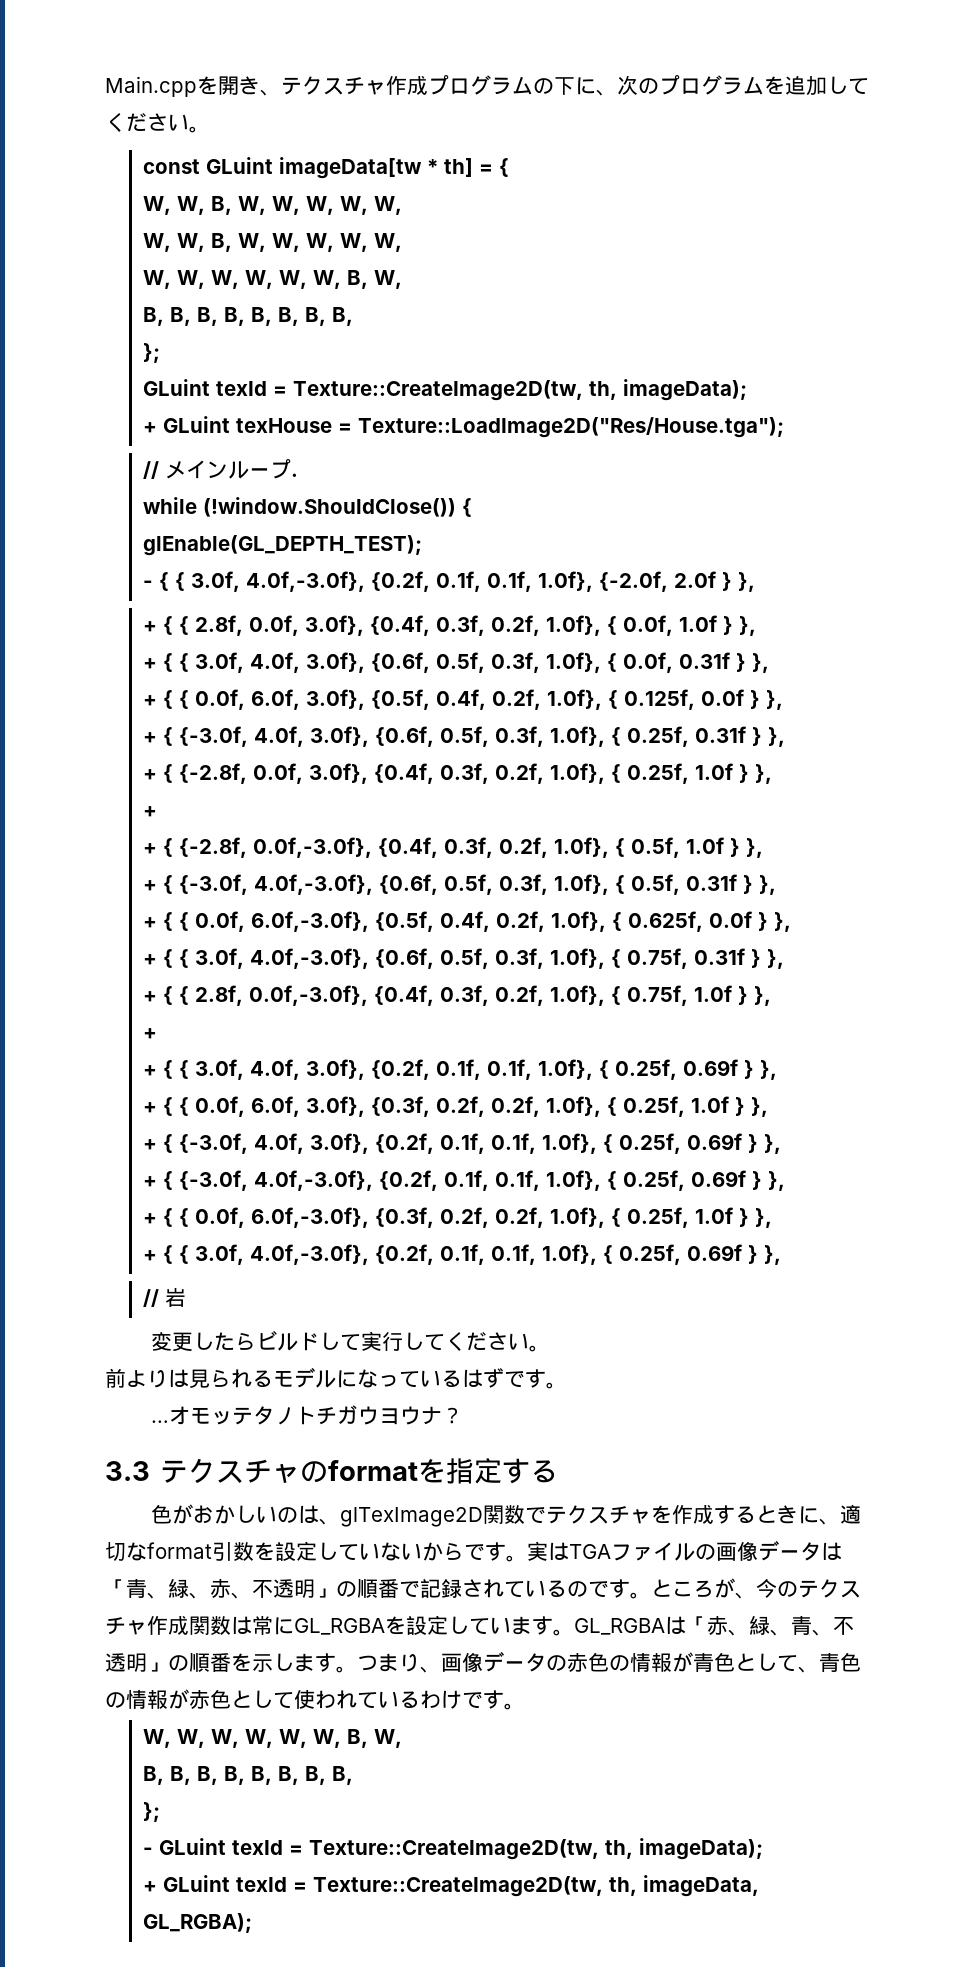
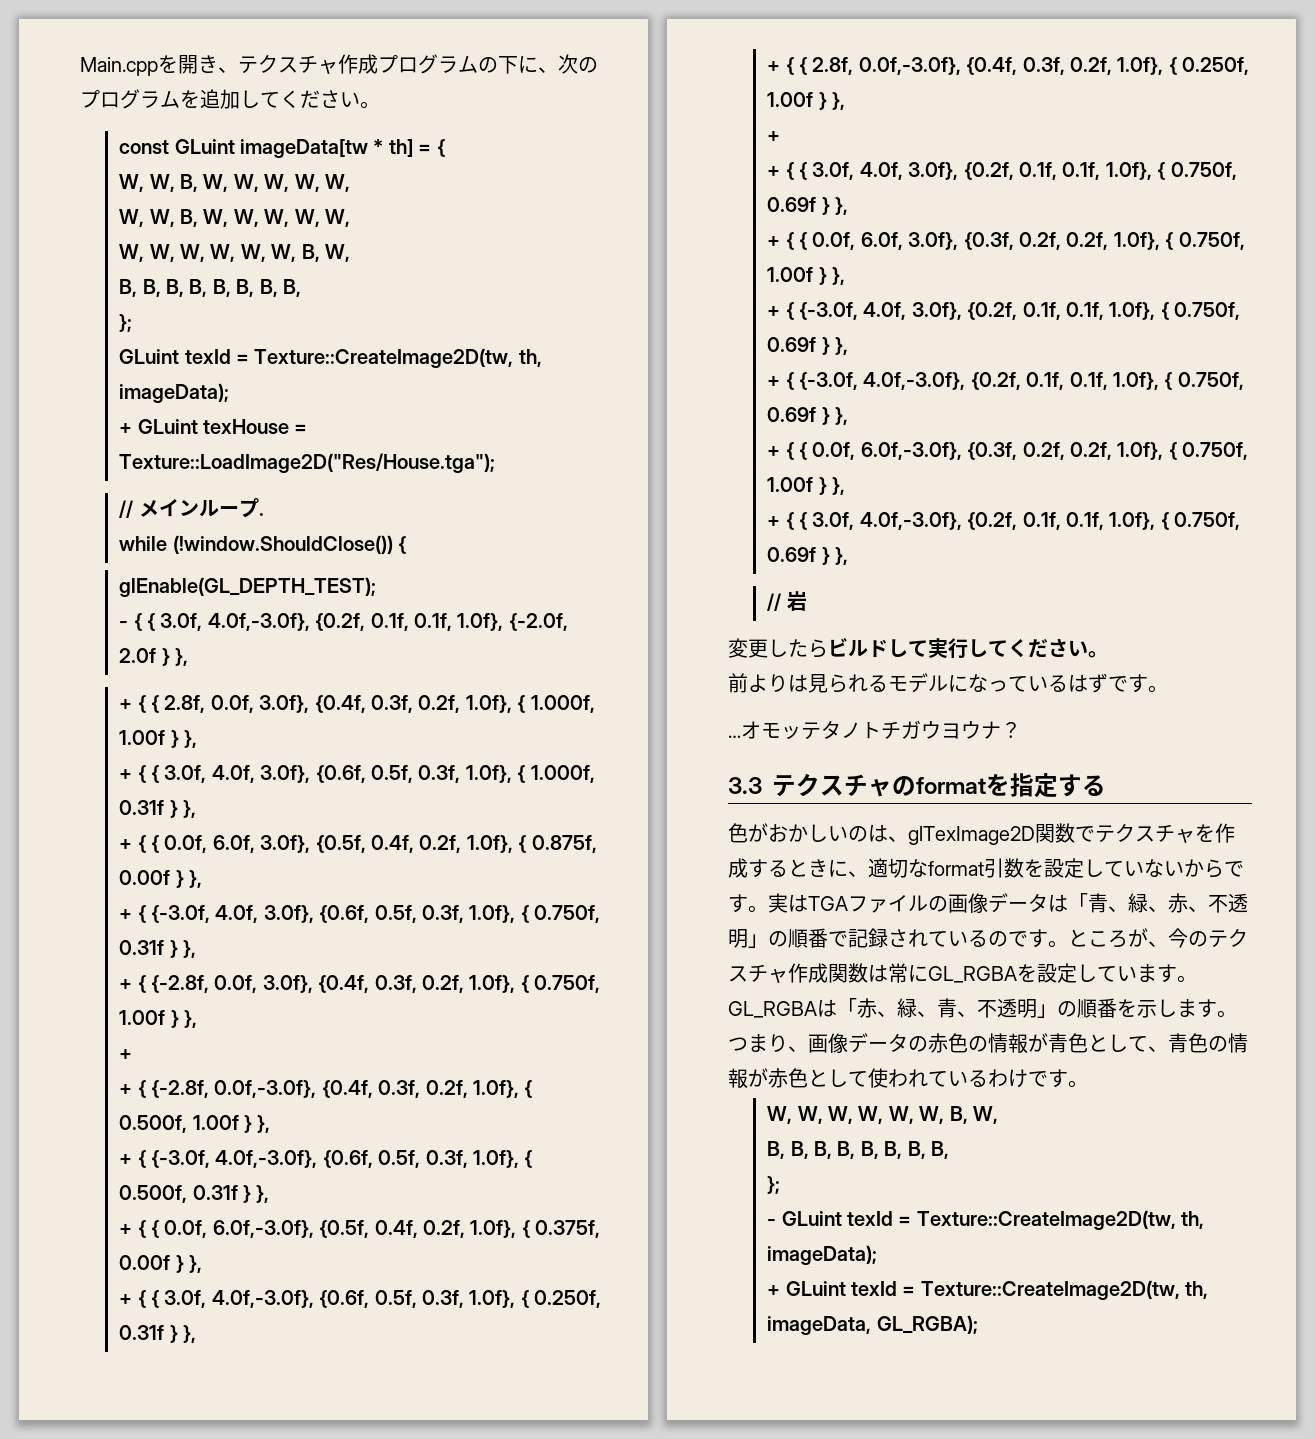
[623,615,718,636] 0.0f, 1.0f -> [530,695,595,713] [119,730,166,745] 1.000f, 1.00f
[623,652,674,673] 0.0f, -> [530,765,595,783] 1.000f,
[624,689,745,710] 0.125f, 0.0f -> [531,835,597,853] [119,870,171,885] 0.875f, 0.00f
[627,726,690,747] 0.25f, -> [534,905,601,923] 0.750f,
[627,763,734,784] 0.25f, 1.0f -> [534,975,601,993] [119,1010,166,1025] 0.750f, 1.00f
[631,837,725,858] 0.5f, 1.0f -> [119,1115,239,1133] 0.500f, 1.00f
[631,874,681,895] 0.5f, -> [119,1185,188,1203] 0.500f,
[628,911,753,932] 0.625f, 0.0f -> [535,1220,601,1238] [119,1255,171,1270] 0.375f, 0.00f
[627,948,689,969] 0.75f, -> [534,1290,602,1308] 0.250f,
[627,985,733,1006] 0.75f, 1.0f -> [1182,57,1250,75] [767,92,814,107] 0.250f, 1.00f
[615,1059,678,1080] 0.25f, -> [1170,162,1237,180] 0.750f,
[623,1096,730,1117] 0.25f, 1.0f -> [1178,232,1245,250] [767,267,814,282] 0.750f, 1.00f
[619,1133,682,1154] 0.25f, -> [1174,302,1241,320] 0.750f,
[623,1170,686,1191] 0.25f, -> [1177,372,1244,390] 0.750f,
[627,1207,734,1228] 0.25f, 1.0f -> [1182,442,1249,460] [767,477,814,492] 0.750f, 1.00f
[619,1244,682,1265] 0.25f, -> [1174,512,1241,530] 0.750f,

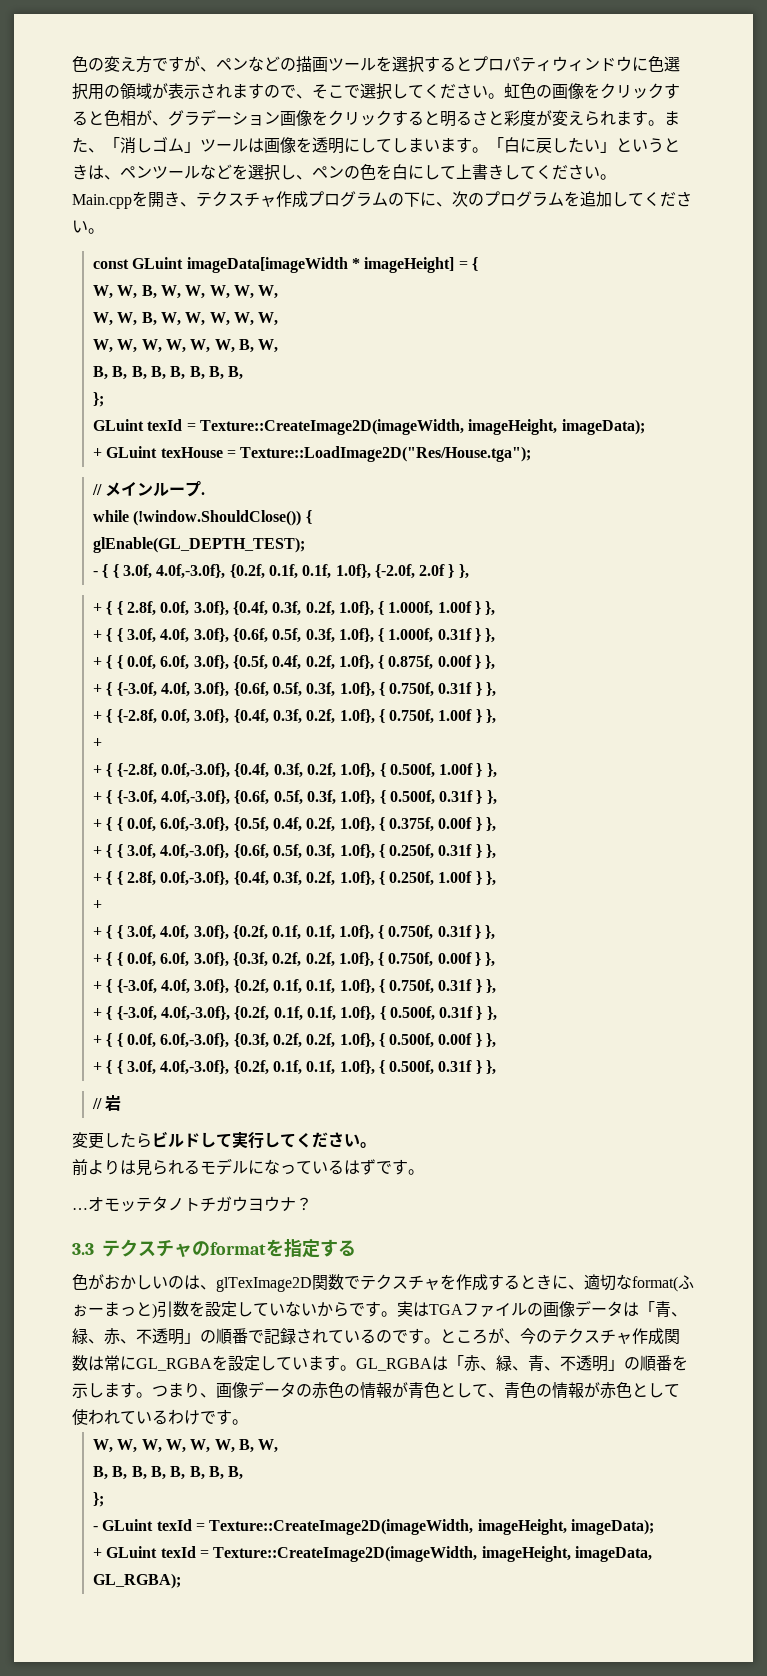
(80, 66) none -> [72,56,680,73] [72,83,680,100] [72,109,680,127] [72,136,680,154] [72,164,616,181] 色の変え方ですが、ペンなどの描画ツールを選択するとプロパティウィンドウに色選択用の領域が表示されますので、そこで選択してください。虹色の画像をクリックすると色相が、グラデーション画像をクリックすると明るさと彩度が変えられます。また、「消しゴム」ツールは画像を透明にしてしまいます。「白に戻したい」というときは、ペンツールなどを選択し、ペンの色を白にして上書きしてください。 //
[239,139,413,158] imageData[tw * th] -> [186,257,455,273] imageData[imageWidth * imageHeight]
[254,348,542,368] Texture::CreateImage2D(tw, th, -> [199,419,558,435] Texture::CreateImage2D(imageWidth, imageHeight,
[767,197,817,212] 0.69f -> [437,925,472,937] 0.31f
[767,267,814,282] 1.00f -> [437,952,472,964] 0.00f
[767,337,817,352] 0.69f -> [438,979,473,991] 0.31f
[1177,372,1244,390] [767,407,817,422] 0.750f, 0.69f -> [389,1006,474,1021] 0.500f, 0.31f
[1182,442,1249,460] [767,477,814,492] 0.750f, 1.00f -> [389,1033,473,1048] 0.500f, 0.00f
[1174,512,1241,530] [767,547,817,562] 0.750f, 0.69f -> [389,1060,473,1075] 0.500f, 0.31f
[928,861,984,876] format -> [632,1275,694,1292] [72,1302,157,1319] format(ふぉーまっと)
[916,1210,1205,1230] Texture::CreateImage2D(tw, th, -> [209,1519,567,1535] Texture::CreateImage2D(imageWidth, imageHeight,
[920,1280,1209,1300] Texture::CreateImage2D(tw, th, -> [213,1546,571,1562] Texture::CreateImage2D(imageWidth, imageHeight,

